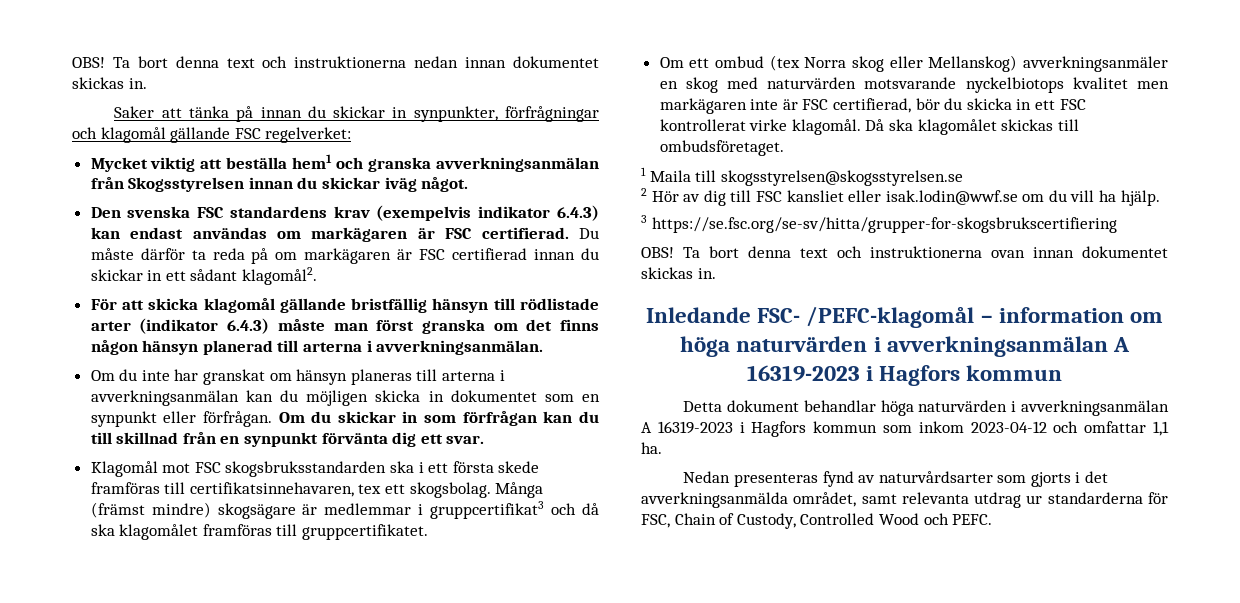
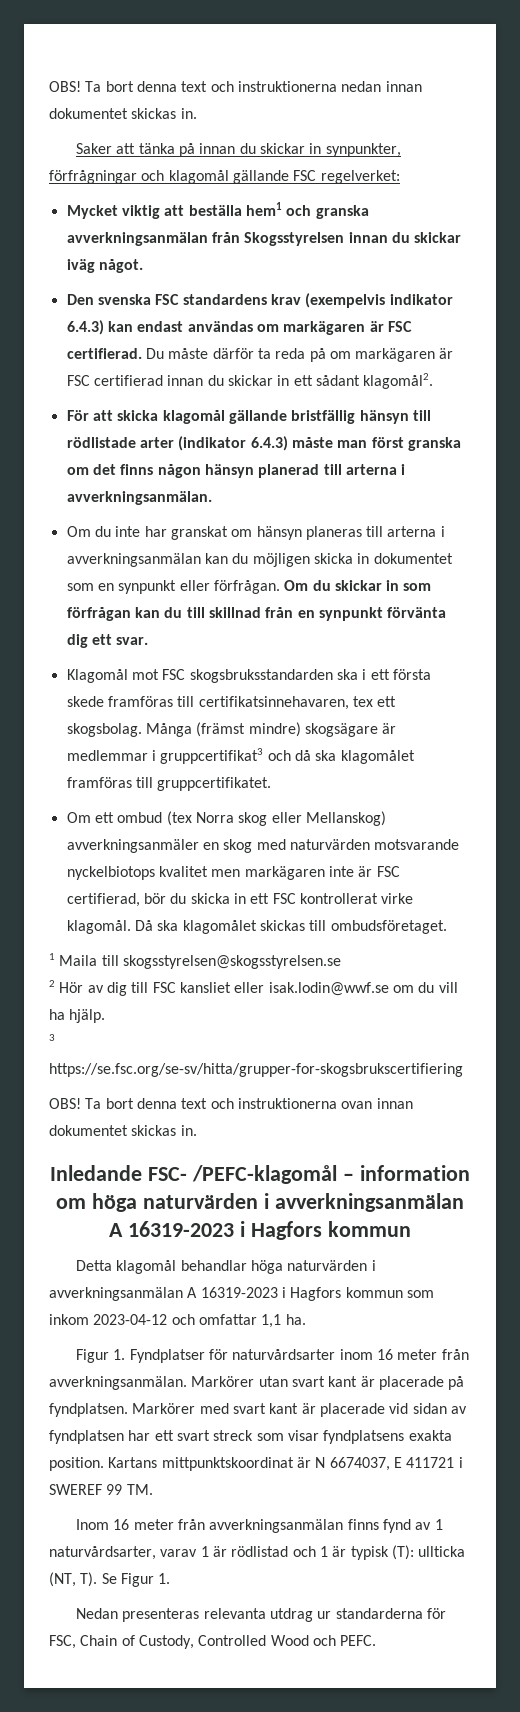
[727,400,800,412] dokument -> [116,1260,177,1274] klagomål
[683,471,1109,487] [641,492,897,508] Nedan presenteras fynd av naturvårdsarter som gjorts i det avverkningsanmälda området, samt -> [76,1349,469,1363] [49,1376,465,1390] [49,1403,467,1417] [49,1430,452,1444] [49,1457,463,1471] [49,1484,153,1495] [76,1519,443,1533] [49,1545,466,1560] [49,1572,171,1587] [76,1608,200,1622] Figur 1. Fyndplatser för naturvårdsarter inom 16 meter från avverkningsanmälan. Markörer utan svart kant är placerade på fyndplatsen. Markörer med svart kant är placerade vid sidan av fyndplatsen har ett svart streck som visar fyndplatsens exakta position. Kartans mittpunktskoordinat är N 6674037, E 411721 i SWEREF 99 TM. // Inom 16 meter från avverkningsanmälan finns fynd av 1 naturvårdsarter, varav 1 är rödlistad och 1 är typisk (T): ullticka (NT, T). Se Figur 1. // Nedan presenteras

